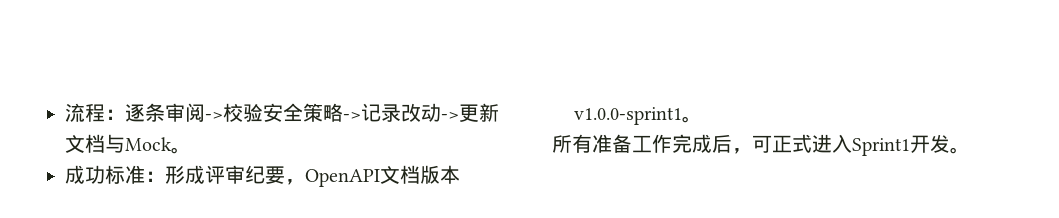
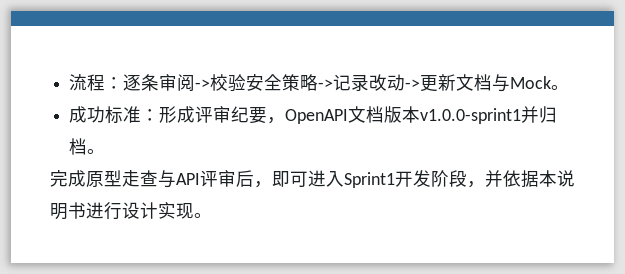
[682,116,702,123] [552,134,950,156] 。 // 所有准备工作完成后，可正式进入Sprint1开发 -> [521,106,558,123] [69,138,106,155] [50,170,575,188] [50,202,194,220] 并归档。 // 完成原型走查与API评审后，即可进入Sprint1开发阶段，并依据本说明书进行设计实现

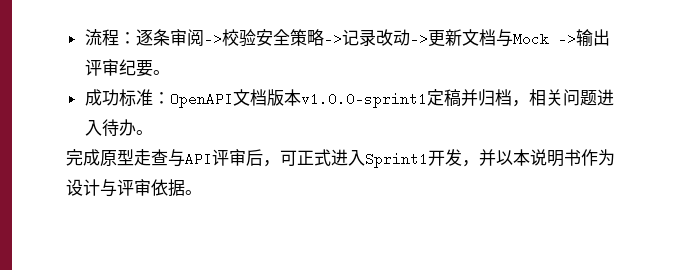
(552, 82) none -> [557,29,610,47] [84,59,153,77] ->输出评审纪要
[159,106,286,124] 形成评审纪要， -> (170, 98) none
[521,106,558,123] [69,138,88,155] 并归档 -> [426,89,614,107] [84,119,136,137] 定稿并归档，相关问题进入待办
[272,171,308,187] 即可 -> [280,149,331,166] 可正式
[431,170,575,188] [50,202,194,220] 阶段，并依据本说明书进行设计实现 -> [462,149,615,167] [66,179,185,197] ，并以本说明书作为设计与评审依据

